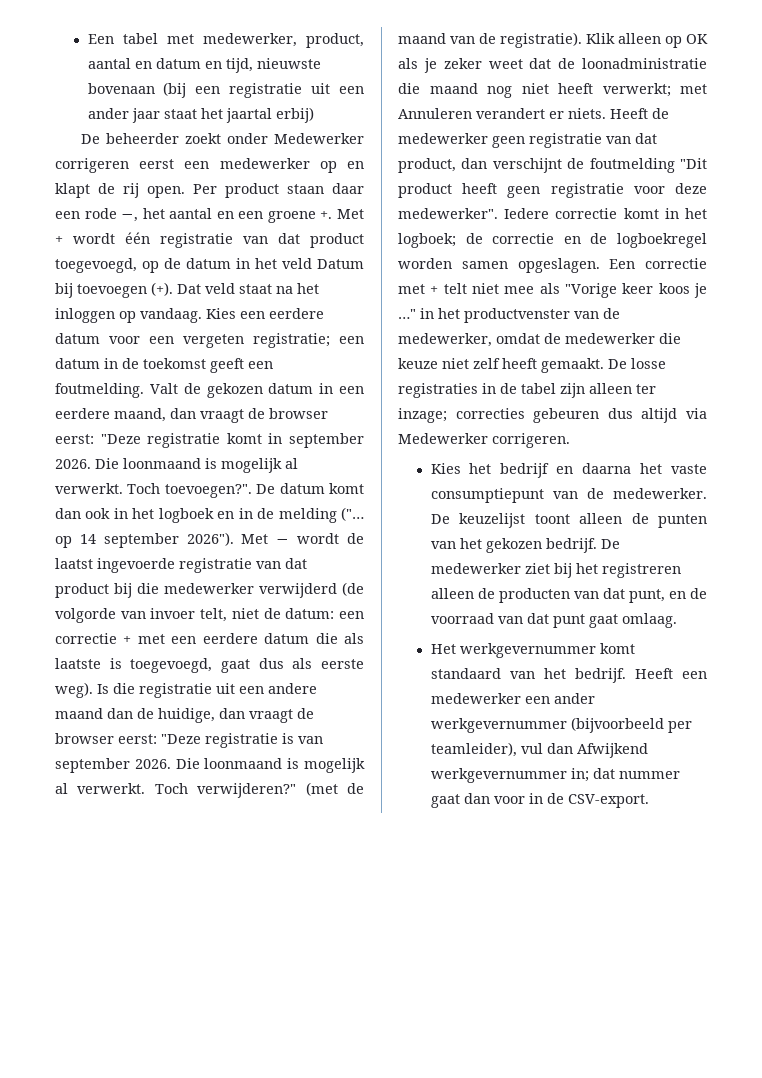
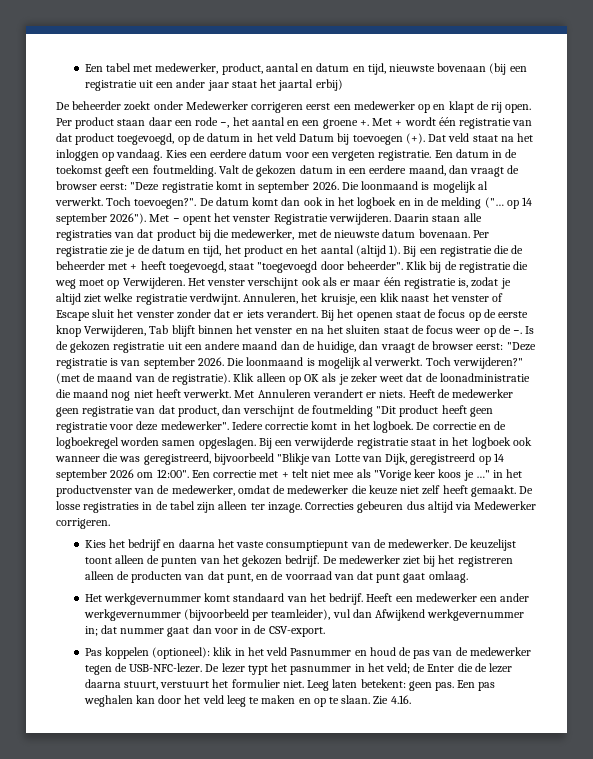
[253,333,364,348] registratie; een -> [378,150,453,161] registratie. Een
[297,533,364,544] [55,558,252,573] wordt de laatst ingevoerde registratie -> [182,213,482,225] [56,230,112,241] opent het venster Registratie verwijderen. Daarin staan alle registraties
[164,582,364,598] [55,608,365,623] [55,633,364,644] [55,658,364,673] [55,682,135,698] medewerker verwijderd (de volgorde van invoer telt, niet de datum: een correctie + met een eerdere datum die als laatste is toegevoegd, gaat dus als eerste weg). Is die -> [231,229,489,240] [56,245,524,257] [56,261,529,273] [55,277,511,289] [56,293,504,305] [56,309,529,321] [56,325,535,337] [56,341,111,353] medewerker, met de nieuwste datum bovenaan. Per registratie zie je de datum en tijd, het product en het aantal (altijd 1). Bij een registratie die de beheerder met + heeft toegevoegd, staat "toegevoegd door beheerder". Klik bij de registratie die weg moet op Verwijderen. Het venster verschijnt ook als er maar één registratie is, zodat je altijd ziet welke registratie verdwijnt. Annuleren, het kruisje, een klik naast het venster of Escape sluit het venster zonder dat er iets verandert. Bij het openen staat de focus op de eerste knop Verwijderen, Tab blijft binnen het venster en na het sluiten staat de focus weer op de −. Is de gekozen
[602,83,707,97] verwerkt; met -> [183,389,255,398] verwerkt. Met
[398,233,483,248] logboek; de -> [373,421,431,433] logboek. De
(600, 265) none -> [258,437,532,449] [55,453,504,465] [56,469,189,481] Bij een verwijderde registratie staat in het logboek ook wanneer die was geregistreerd, bijvoorbeeld "Blikje van Lotte van Dijk, geregistreerd op 14 september 2026 om 12:00".
[398,408,525,423] inzage; correcties -> [267,502,355,513] inzage. Correcties
(649, 801) none -> [84,647,531,659] [84,663,513,675] [84,679,496,691] [83,695,411,707] // Pas koppelen (optioneel): klik in het veld Pasnummer en houd de pas van de medewerker tegen de USB-NFC-lezer. De lezer typt het pasnummer in het veld; de Enter die de lezer daarna stuurt, verstuurt het formulier niet. Leeg laten betekent: geen pas. Een pas weghalen kan door het veld leeg te maken en op te slaan. Zie 4.16.

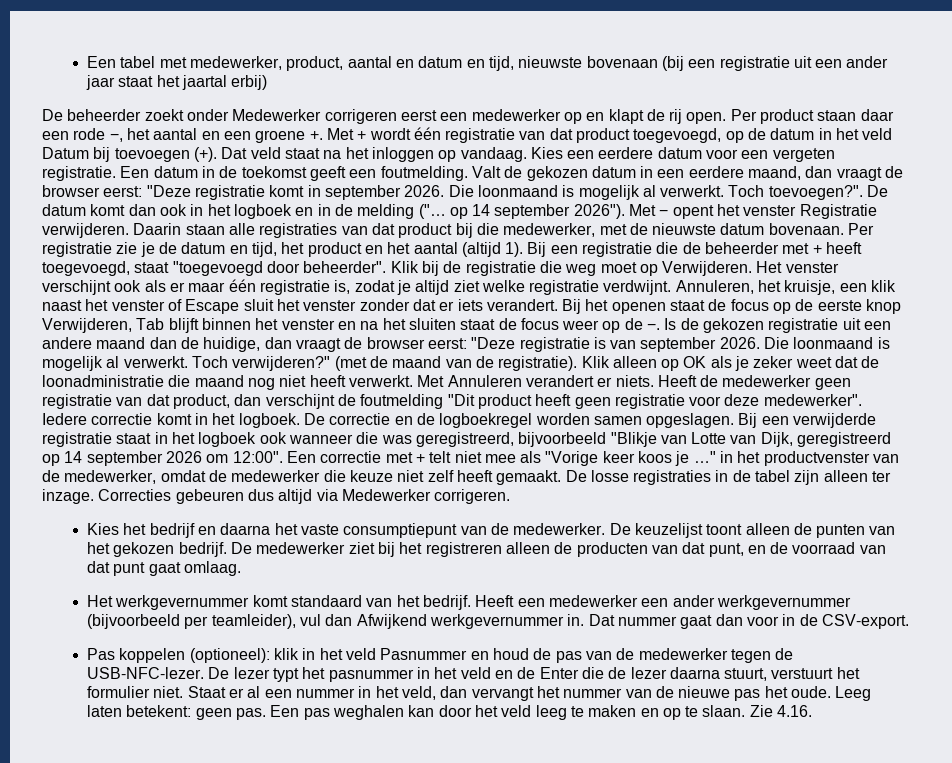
[84,625,117,636] in; dat -> [567,614,615,626] in. Dat
[385,663,410,674] veld; -> [460,667,513,679] veld en
(304, 684) none -> [187,686,832,701] Staat er al een nummer in het veld, dan vervangt het nummer van de nieuwe pas het oude.

